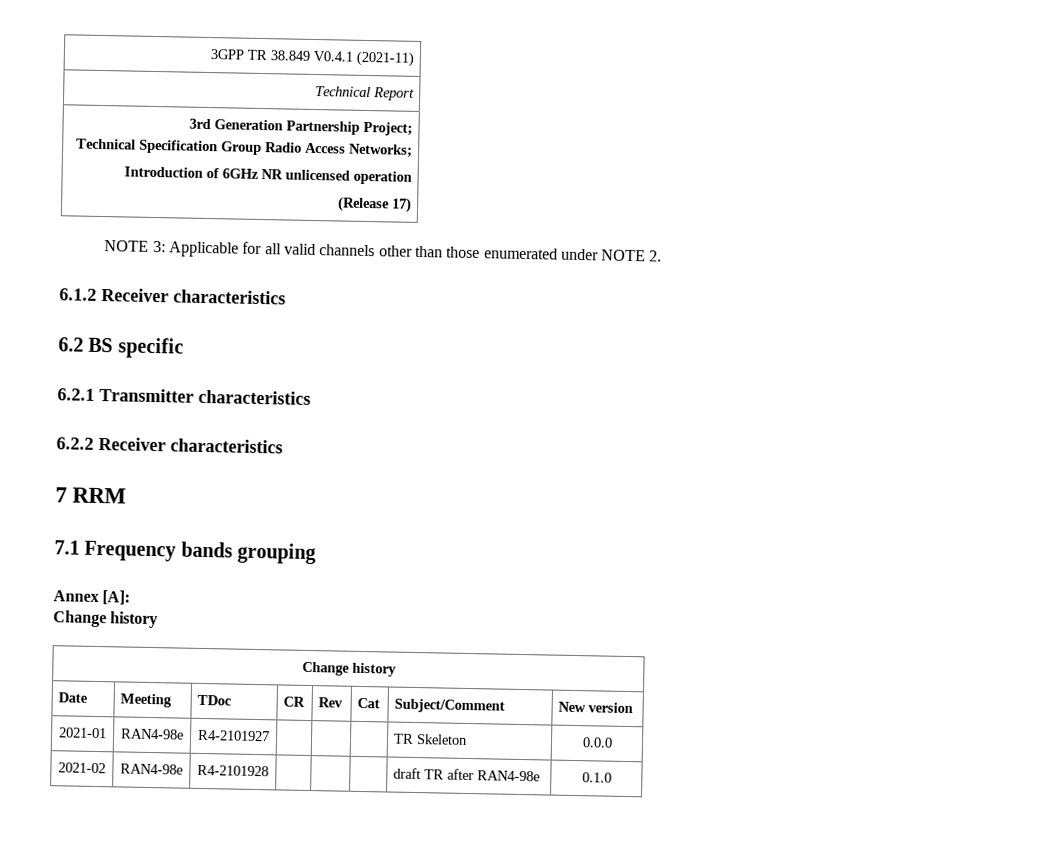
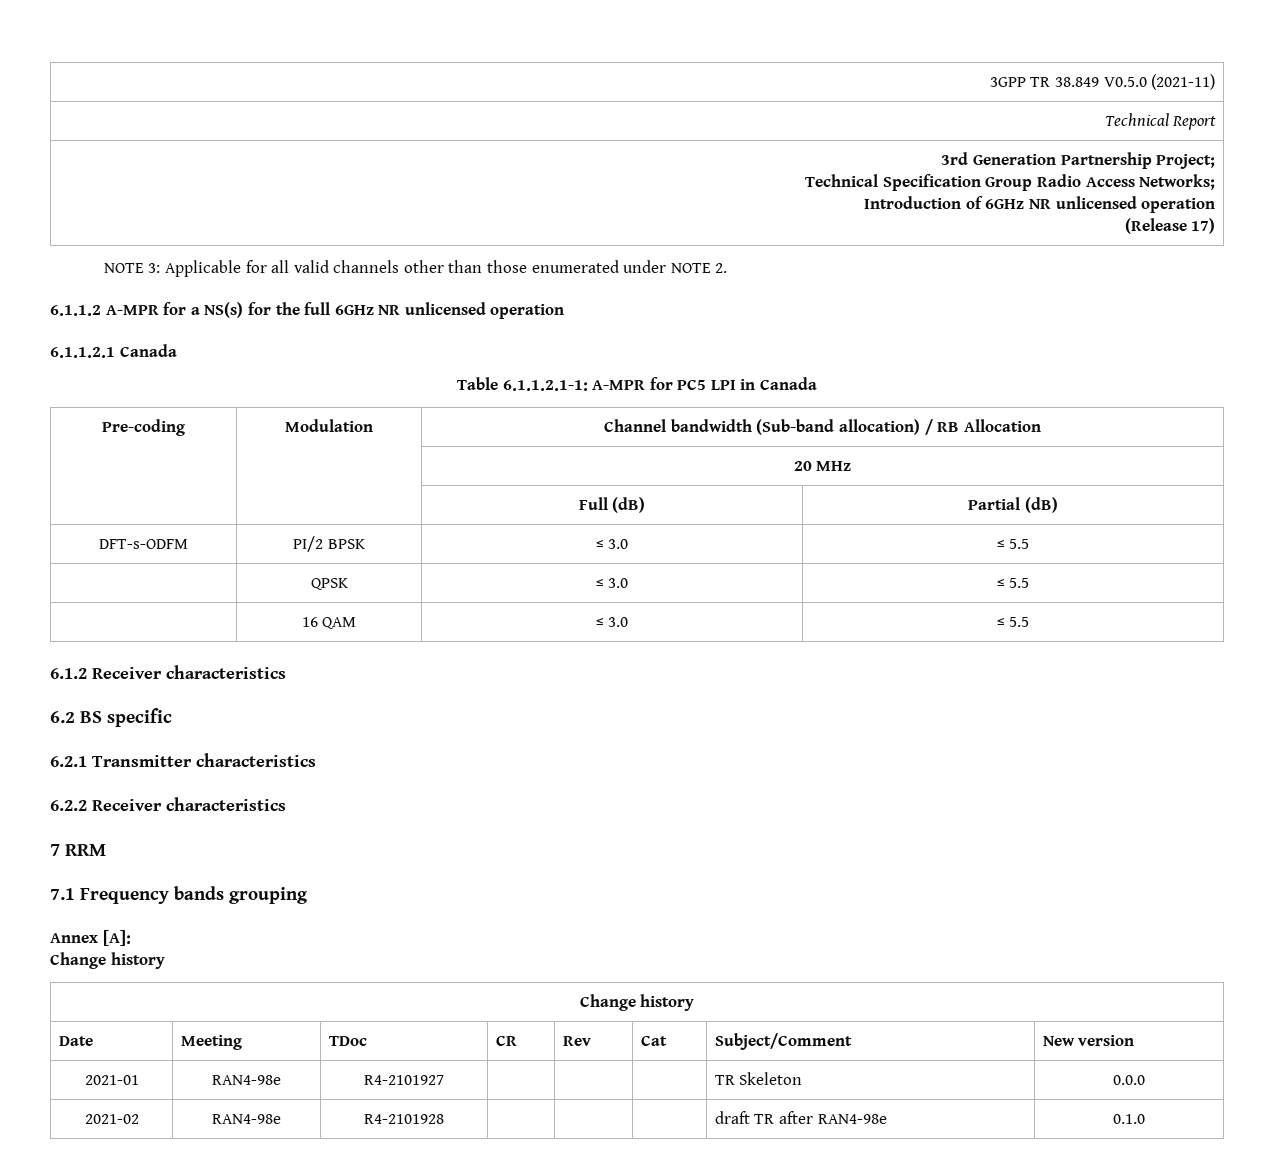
[312,50,353,62] V0.4.1 -> [1103,77,1147,87] V0.5.0
(663, 256) none -> [50,302,565,319] [50,344,177,358] [456,377,818,391] [102,419,185,436] [285,419,373,432] [604,419,1041,435] [793,461,852,471] [578,497,646,513] [968,497,1058,513] [99,539,188,549] [293,536,365,552] [595,539,629,549] [996,539,1030,549] [310,578,348,590] [595,578,629,588] [996,578,1030,588] [301,617,357,629] [595,617,629,627] [996,617,1030,627] // 6.1.1.2 A-MPR for a NS(s) for the full 6GHz NR unlicensed operation // 6.1.1.2.1 Canada // Table 6.1.1.2.1-1: A-MPR for PC5 LPI in Canada // Pre-coding | Modulation | Channel bandwidth (Sub-band allocation) / RB Allocation // | | 20 MHz // | | Full (dB) | Partial (dB) // DFT-s-ODFM | PI/2 BPSK | ≤ 3.0 | ≤ 5.5 // | QPSK | ≤ 3.0 | ≤ 5.5 // | 16 QAM | ≤ 3.0 | ≤ 5.5

